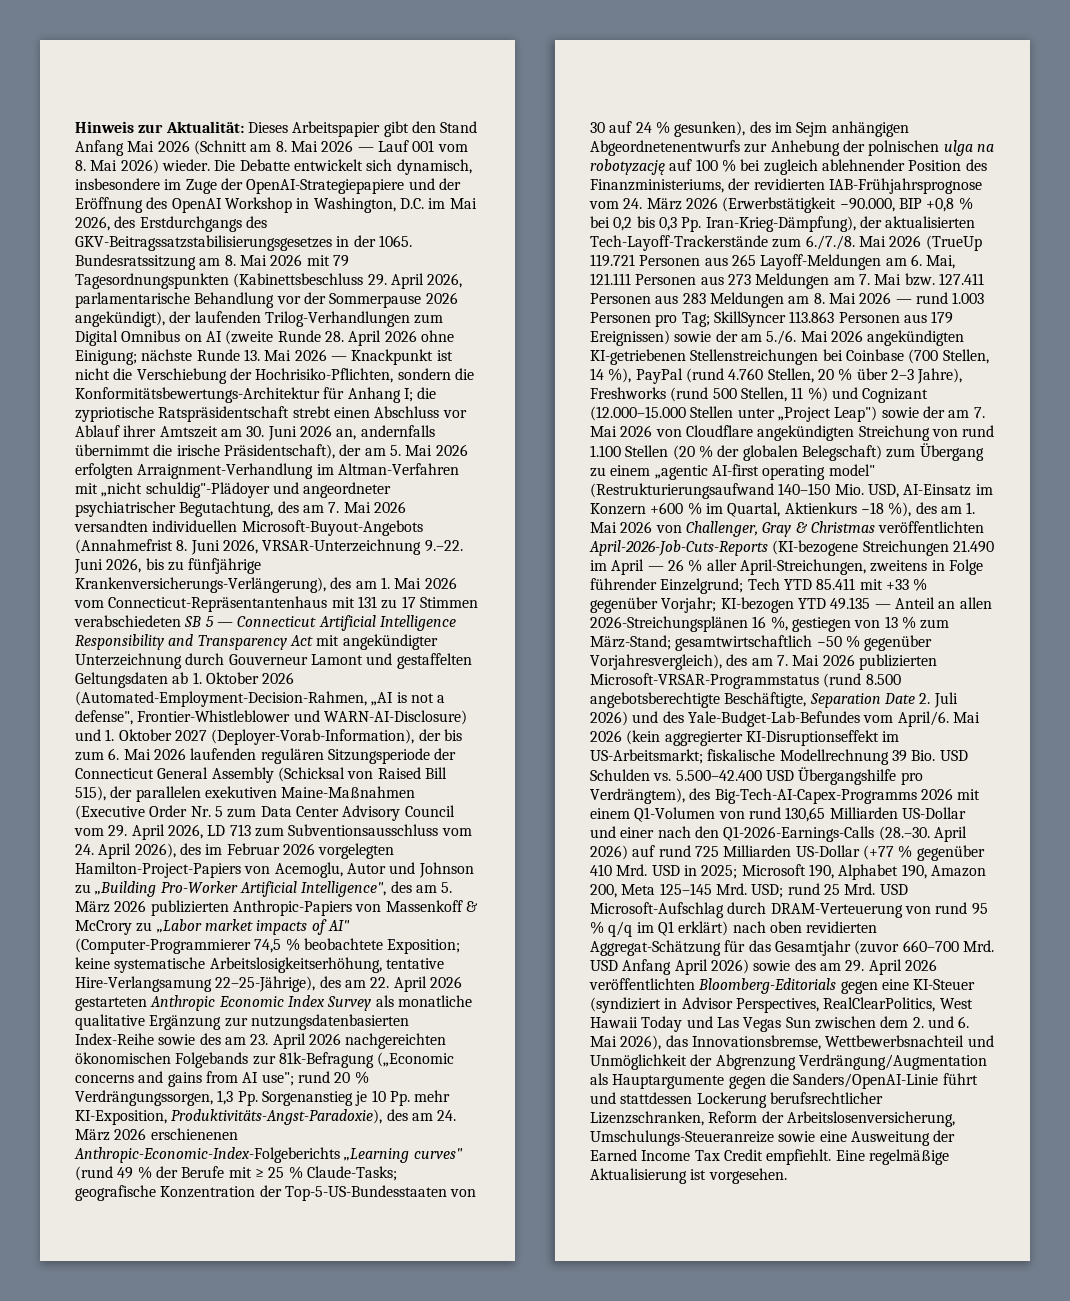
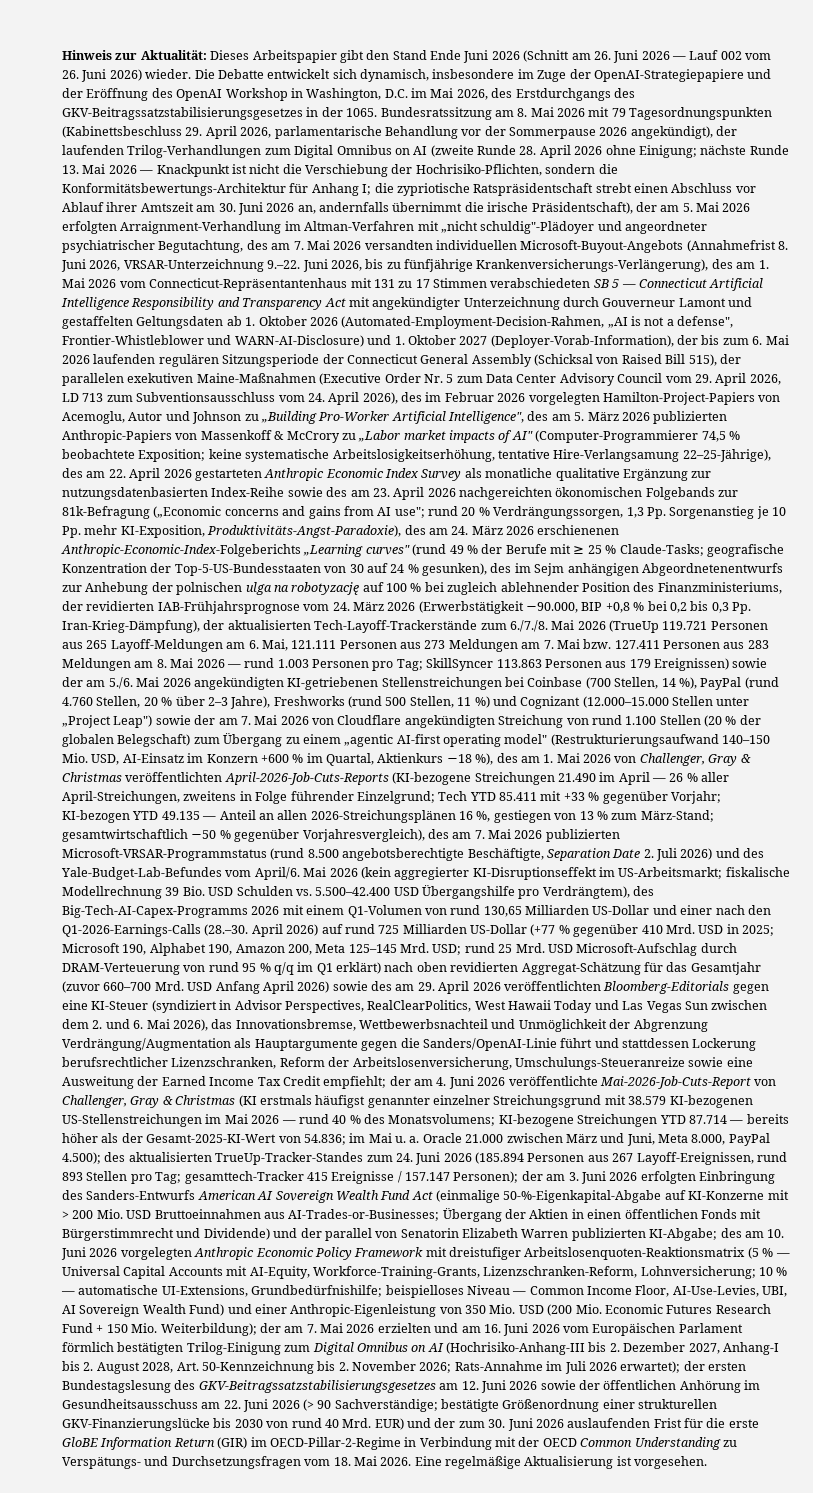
[75,140,155,156] Anfang Mai -> [430,50,489,63] Ende Juni
[275,141,318,152] 8. Mai -> [593,50,639,63] 26. Juni
[412,140,468,152] [75,160,118,171] 001 vom 8. Mai -> [720,51,772,60] [62,69,107,82] 002 vom 26. Juni
[766,1149,832,1165] empfiehlt. -> [323,1076,777,1089] [62,1095,753,1108] [62,1114,789,1127] [62,1133,770,1146] [62,1152,787,1165] [62,1171,775,1184] [62,1190,789,1203] [62,1208,762,1222] [62,1228,785,1241] [61,1247,790,1260] [62,1266,788,1279] [61,1285,788,1298] [62,1304,771,1317] [62,1323,743,1336] [62,1342,779,1355] [62,1361,746,1374] [62,1380,761,1393] [62,1399,718,1412] [62,1418,759,1431] [62,1437,737,1450] [62,1456,412,1469] empfiehlt; der am 4. Juni 2026 veröffentlichte Mai-2026-Job-Cuts-Report von Challenger, Gray & Christmas (KI erstmals häufigst genannter einzelner Streichungsgrund mit 38.579 KI-bezogenen US-Stellenstreichungen im Mai 2026 — rund 40 % des Monatsvolumens; KI-bezogene Streichungen YTD 87.714 — bereits höher als der Gesamt-2025-KI-Wert von 54.836; im Mai u. a. Oracle 21.000 zwischen März und Juni, Meta 8.000, PayPal 4.500); des aktualisierten TrueUp-Tracker-Standes zum 24. Juni 2026 (185.894 Personen aus 267 Layoff-Ereignissen, rund 893 Stellen pro Tag; gesamttech-Tracker 415 Ereignisse / 157.147 Personen); der am 3. Juni 2026 erfolgten Einbringung des Sanders-Entwurfs American AI Sovereign Wealth Fund Act (einmalige 50-%-Eigenkapital-Abgabe auf KI-Konzerne mit > 200 Mio. USD Bruttoeinnahmen aus AI-Trades-or-Businesses; Übergang der Aktien in einen öffentlichen Fonds mit Bürgerstimmrecht und Dividende) und der parallel von Senatorin Elizabeth Warren publizierten KI-Abgabe; des am 10. Juni 2026 vorgelegten Anthropic Economic Policy Framework mit dreistufiger Arbeitslosenquoten-Reaktionsmatrix (5 % — Universal Capital Accounts mit AI-Equity, Workforce-Training-Grants, Lizenzschranken-Reform, Lohnversicherung; 10 % — automatische UI-Extensions, Grundbedürfnishilfe; beispielloses Niveau — Common Income Floor, AI-Use-Levies, UBI, AI Sovereign Wealth Fund) und einer Anthropic-Eigenleistung von 350 Mio. USD (200 Mio. Economic Futures Research Fund + 150 Mio. Weiterbildung); der am 7. Mai 2026 erzielten und am 16. Juni 2026 vom Europäischen Parlament förmlich bestätigten Trilog-Einigung zum Digital Omnibus on AI (Hochrisiko-Anhang-III bis 2. Dezember 2027, Anhang-I bis 2. August 2028, Art. 50-Kennzeichnung bis 2. November 2026; Rats-Annahme im Juli 2026 erwartet); der ersten Bundestagslesung des GKV-Beitragssatzstabilisierungsgesetzes am 12. Juni 2026 sowie der öffentlichen Anhörung im Gesundheitsausschuss am 22. Juni 2026 (> 90 Sachverständige; bestätigte Größenordnung einer strukturellen GKV-Finanzierungslücke bis 2030 von rund 40 Mrd. EUR) und der zum 30. Juni 2026 auslaufenden Frist für die erste GloBE Information Return (GIR) im OECD-Pillar-2-Regime in Verbindung mit der OECD Common Understanding zu Verspätungs- und Durchsetzungsfragen vom 18. Mai 2026.

